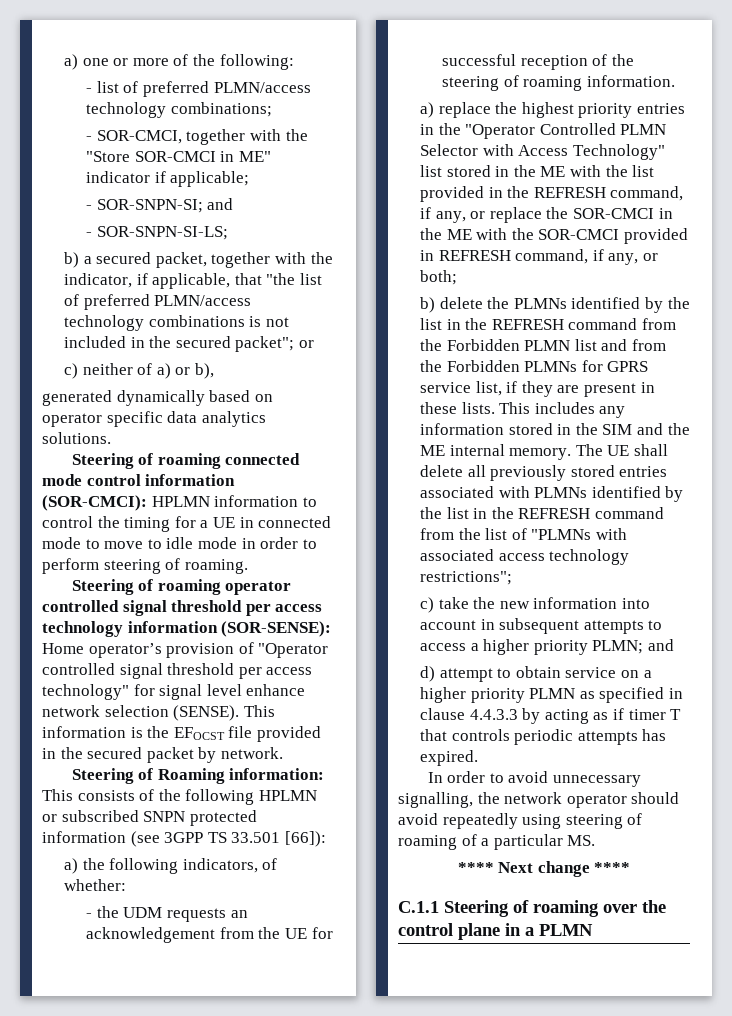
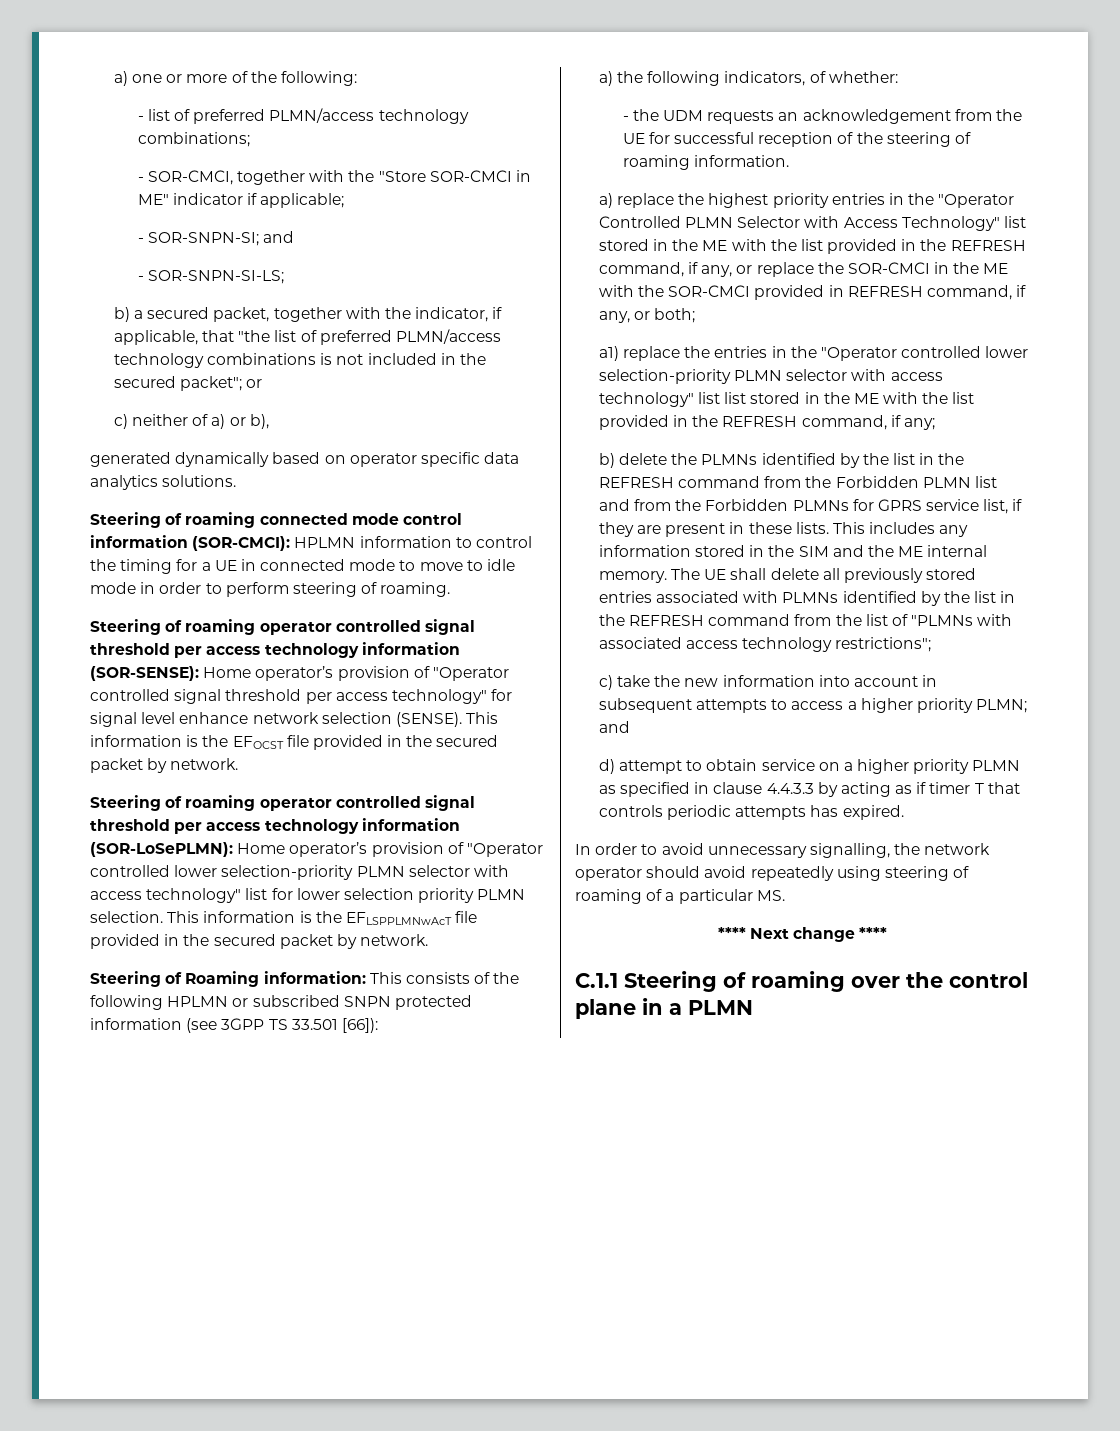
(283, 753) none -> [90,795,475,811] [90,818,460,834] [90,842,543,857] [90,865,509,880] [90,888,526,903] [90,911,478,925] [90,934,429,949] // Steering of roaming operator controlled signal threshold per access technology information (SOR-LoSePLMN): Home operator’s provision of "Operator controlled lower selection-priority PLMN selector with access technology" list for lower selection priority PLMN selection. This information is the EFLSPPLMNwAcT file provided in the secured packet by network.
(458, 277) none -> [598,346,1029,361] [598,369,943,384] [598,392,975,407] [598,415,935,430] // a1) replace the entries in the "Operator controlled lower selection-priority PLMN selector with access technology" list list stored in the ME with the list provided in the REFRESH command, if any;

